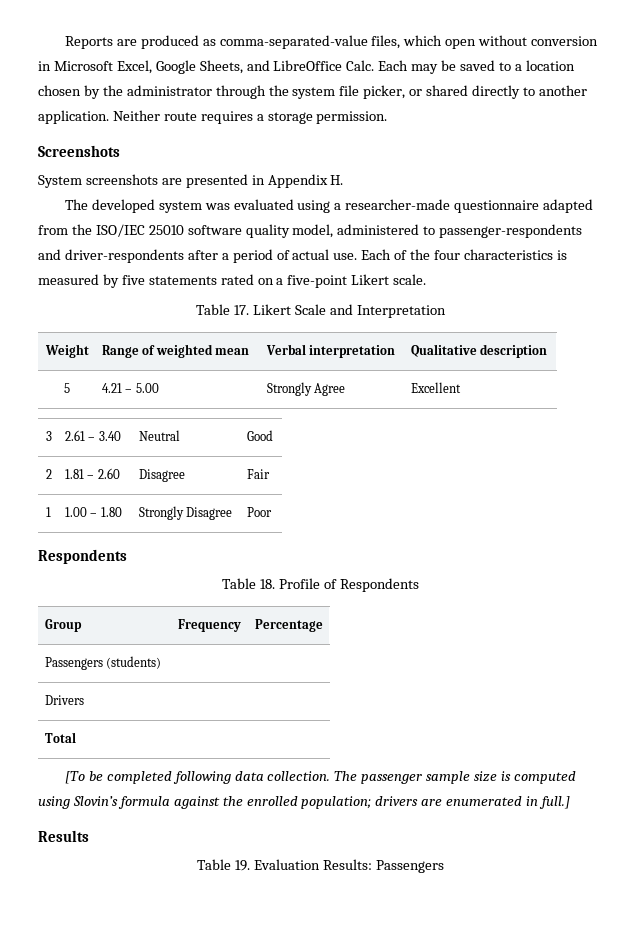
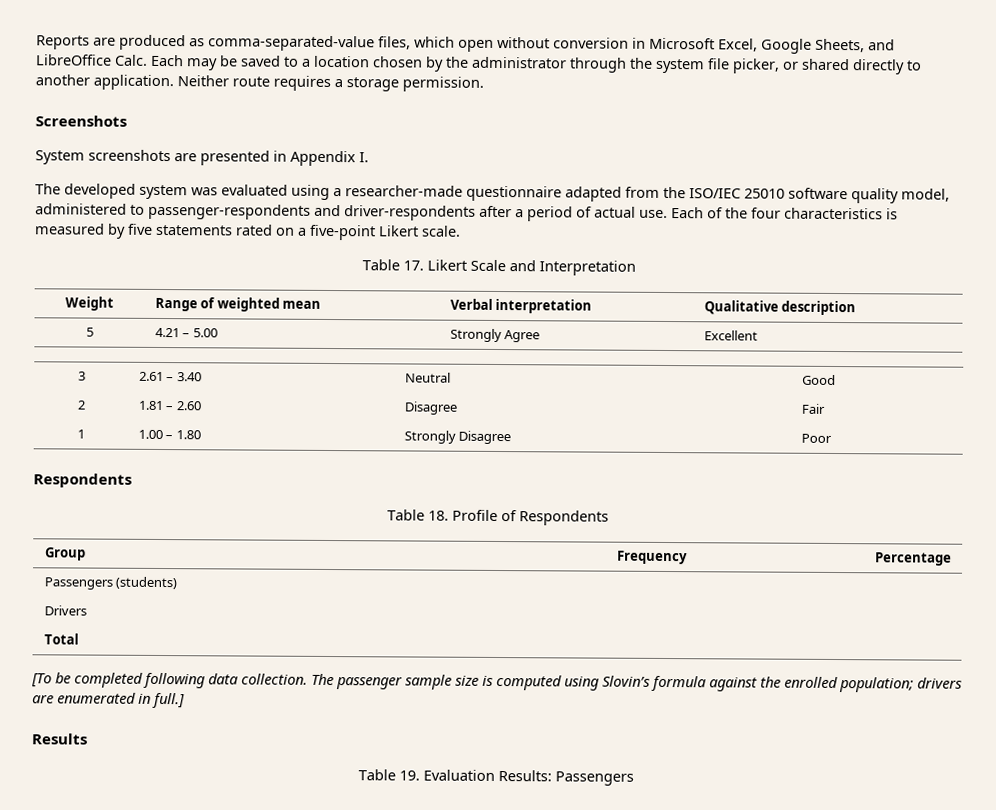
[330,175,344,185] H. -> [359,152,369,163] I.

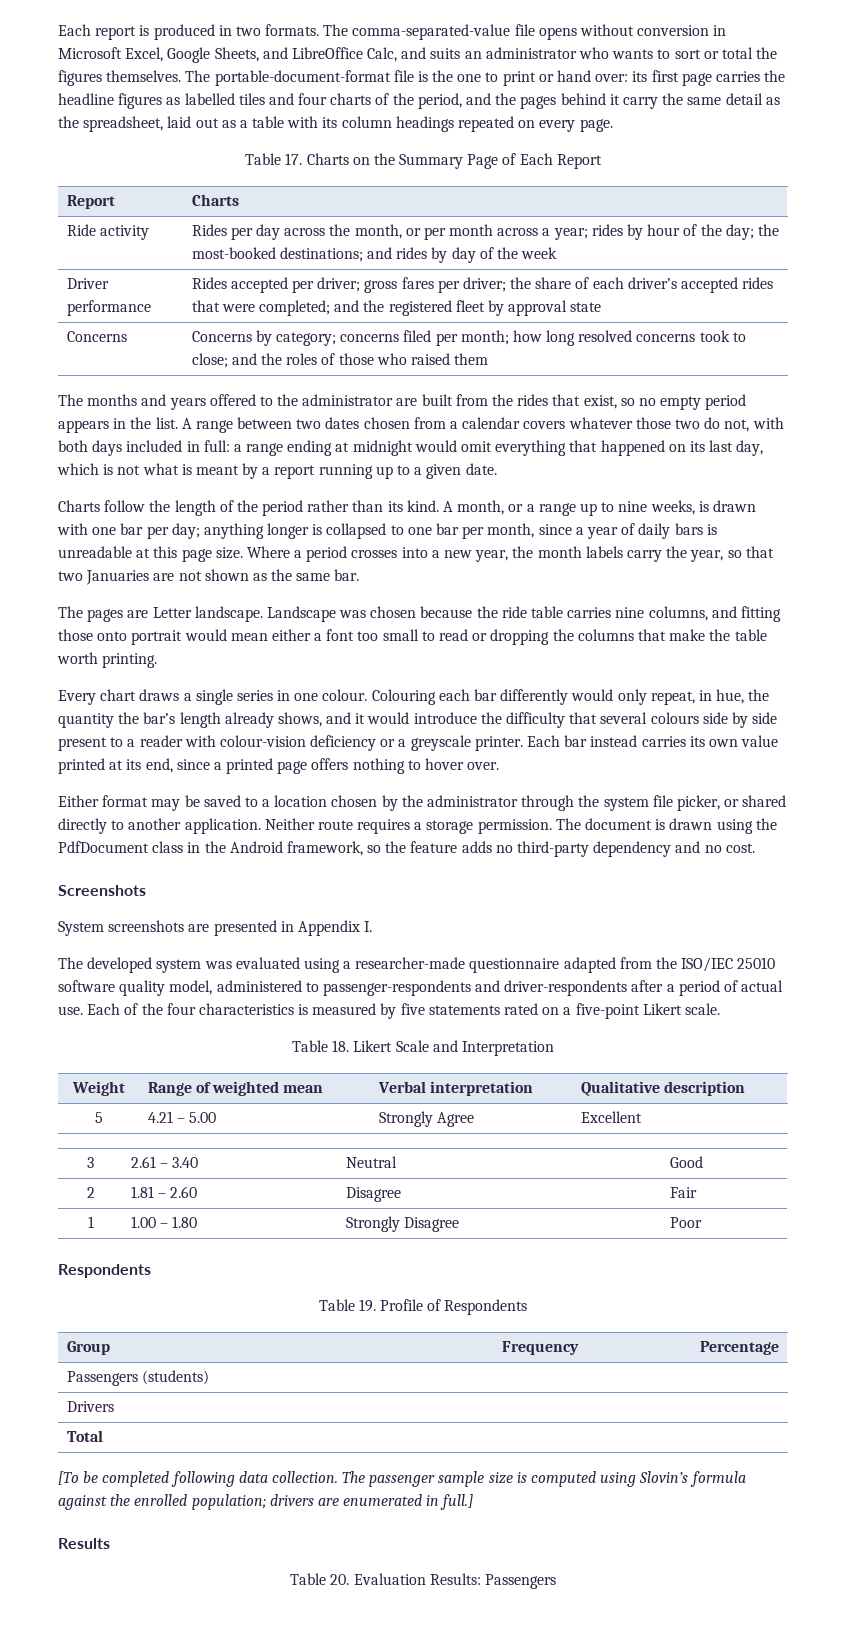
[36,34,494,52] Reports are produced as comma-separated-value files, which open -> [58,24,577,40] Each report is produced in two formats. The comma-separated-value file opens
[115,54,184,67] Calc. Each -> [367,47,778,62] [58,70,786,86] [58,93,780,109] [58,116,613,132] [245,153,602,169] [66,195,115,209] [191,194,239,206] [66,224,149,240] [191,224,779,240] [191,247,558,263] [66,278,109,289] [66,300,151,316] [191,277,774,293] [191,300,602,316] [66,331,127,342] [191,330,746,346] [191,353,489,368] [58,394,747,410] [58,417,784,433] [58,440,764,456] [57,463,497,479] [58,500,756,516] [57,523,717,539] [58,546,774,562] [58,569,360,585] [58,606,781,622] [58,629,767,645] [57,652,158,668] [58,689,770,705] [58,712,778,728] [58,735,779,751] [58,758,500,774] [58,795,149,807] Calc, and suits an administrator who wants to sort or total the figures themselves. The portable-document-format file is the one to print or hand over: its first page carries the headline figures as labelled tiles and four charts of the period, and the pages behind it carry the same detail as the spreadsheet, laid out as a table with its column headings repeated on every page. // Table 17. Charts on the Summary Page of Each Report // Report | Charts // Ride activity | Rides per day across the month, or per month across a year; rides by hour of the day; the most-booked destinations; and rides by day of the week // Driver performance | Rides accepted per driver; gross fares per driver; the share of each driver’s accepted rides that were completed; and the registered fleet by approval state // Concerns | Concerns by category; concerns filed per month; how long resolved concerns took to close; and the roles of those who raised them // The months and years offered to the administrator are built from the rides that exist, so no empty period appears in the list. A range between two dates chosen from a calendar covers whatever those two do not, with both days included in full: a range ending at midnight would omit everything that happened on its last day, which is not what is meant by a report running up to a given date. // Charts follow the length of the period rather than its kind. A month, or a range up to nine weeks, is drawn with one bar per day; anything longer is collapsed to one bar per month, since a year of daily bars is unreadable at this page size. Where a period crosses into a new year, the month labels carry the year, so that two Januaries are not shown as the same bar. // The pages are Letter landscape. Landscape was chosen because the ride table carries nine columns, and fitting those onto portrait would mean either a font too small to read or dropping the columns that make the table worth printing. // Every chart draws a single series in one colour. Colouring each bar differently would only repeat, in hue, the quantity the bar’s length already shows, and it would introduce the difficulty that several colours side by side present to a reader with colour-vision deficiency or a greyscale printer. Each bar instead carries its own value printed at its end, since a printed page offers nothing to hover over. // Either format
(484, 84) none -> [555,818,777,834] [58,841,755,857] The document is drawn using the PdfDocument class in the Android framework, so the feature adds no third-party dependency and no cost.
[403,260,424,271] 17. -> [332,1040,350,1052] 18.
[428,510,449,521] 18. -> [358,1299,376,1312] 19.
[399,770,420,781] 19. -> [330,1574,350,1585] 20.

